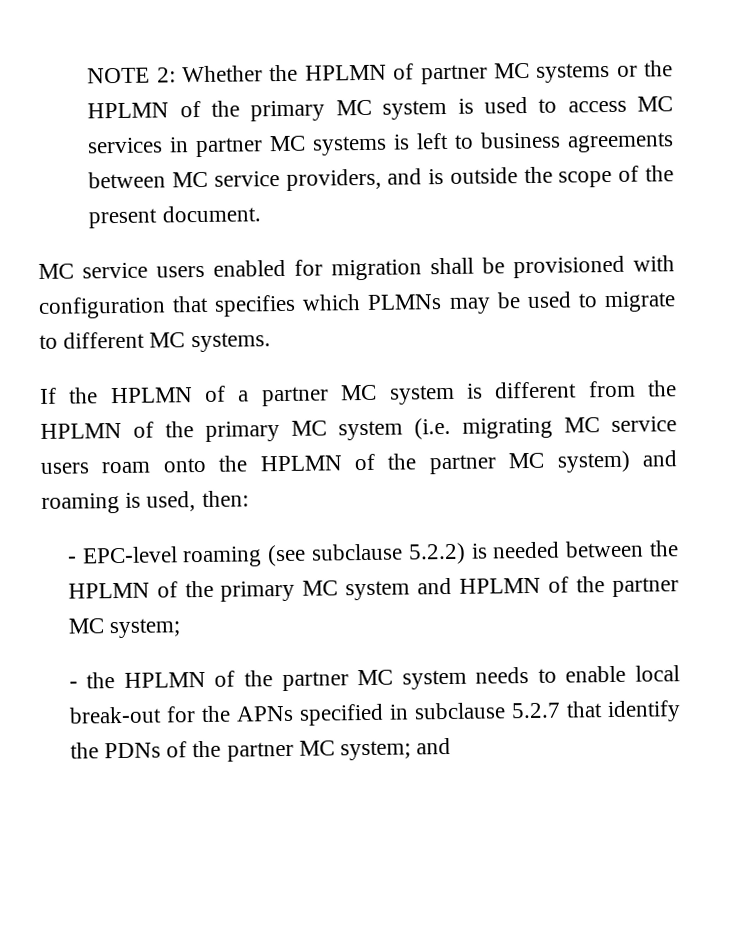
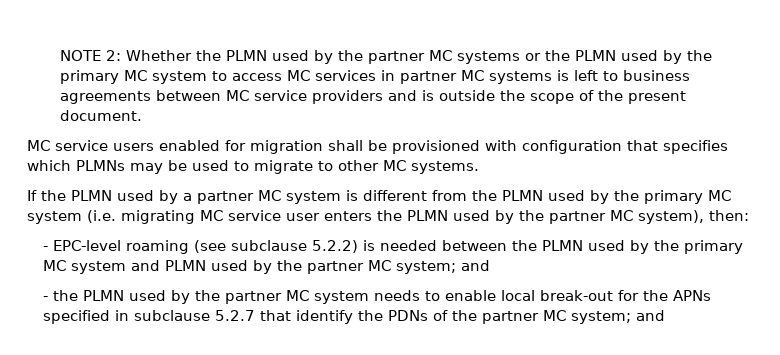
[304,63,415,81] HPLMN of -> [225,50,363,64] PLMN used by the
[87,96,528,122] HPLMN of the primary MC system is used -> [574,50,712,64] [59,70,207,84] PLMN used by the primary MC system
[285,168,382,191] providers, -> [311,90,383,104] providers
[63,331,146,349] different -> [338,160,379,171] other
[109,385,227,404] HPLMN of -> [71,190,178,204] PLMN used by
[40,421,154,439] HPLMN of -> [502,190,609,204] PLMN used by
[40,450,677,475] [41,491,197,514] users roam onto the HPLMN of the partner MC system) and roaming is used, -> [286,210,704,224] user enters the PLMN used by the partner MC system),
[67,581,178,599] HPLMN of -> [542,240,650,254] PLMN used by
[459,576,680,597] [67,618,181,639] HPLMN of the partner MC system; -> [165,260,491,274] PLMN used by the partner MC system; and
[123,670,236,688] HPLMN of -> [83,290,191,304] PLMN used by

